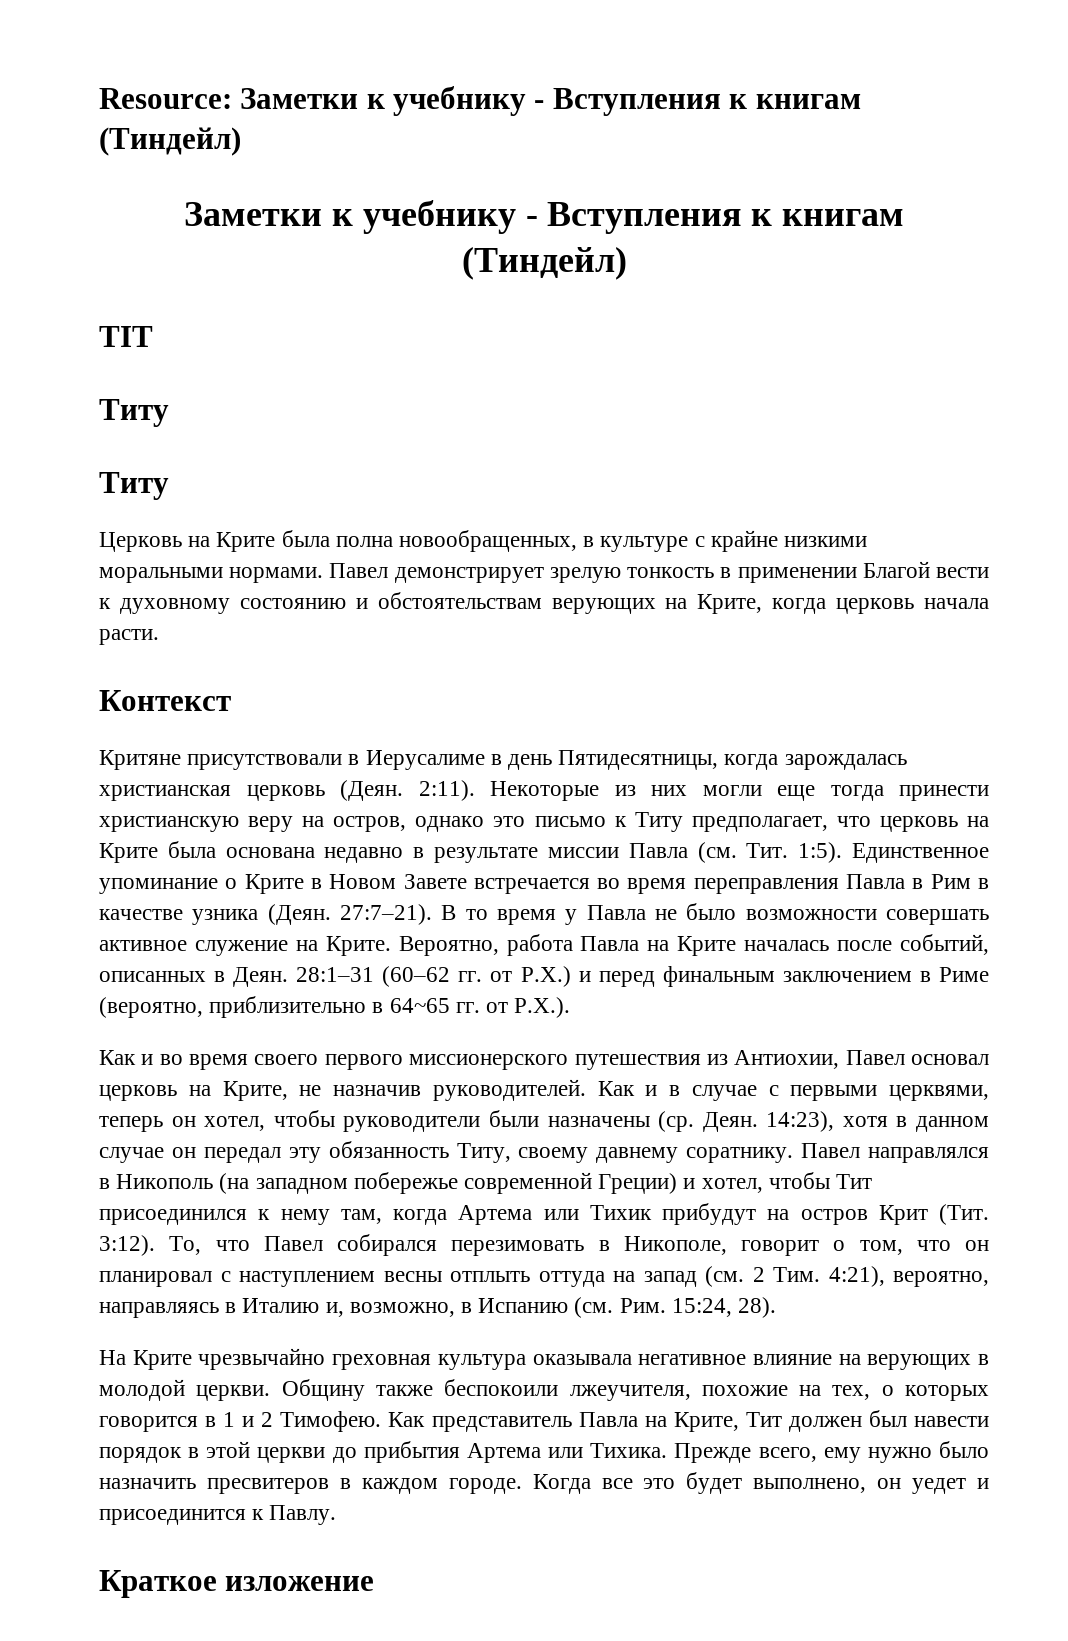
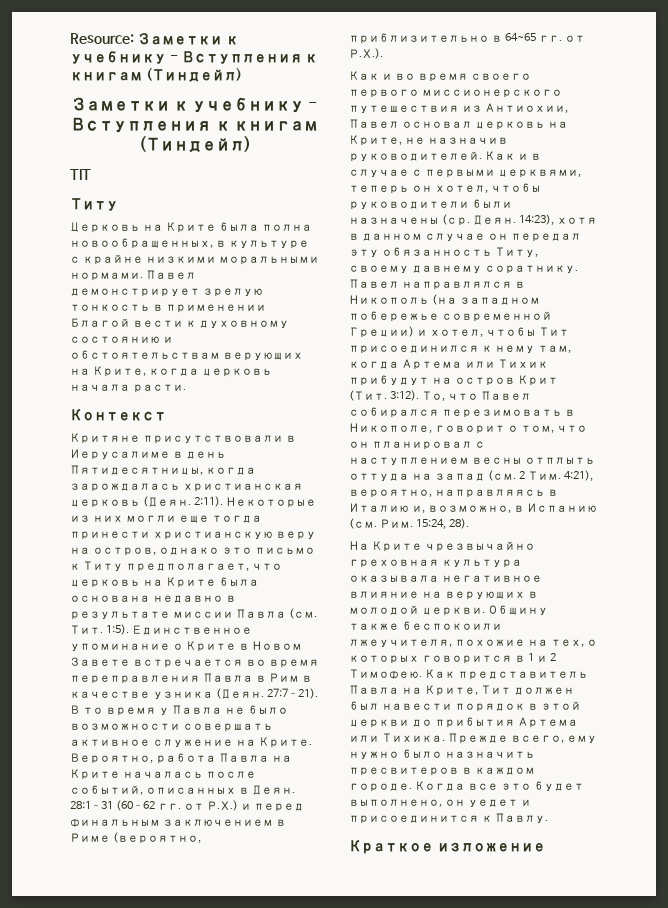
[99,472,169,500] // Титу -> (118, 204) none

